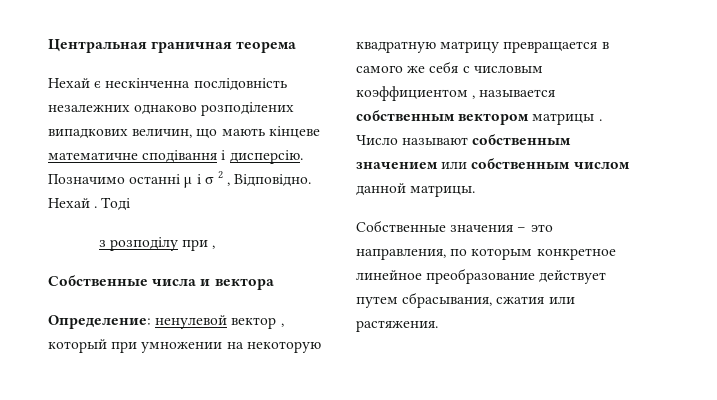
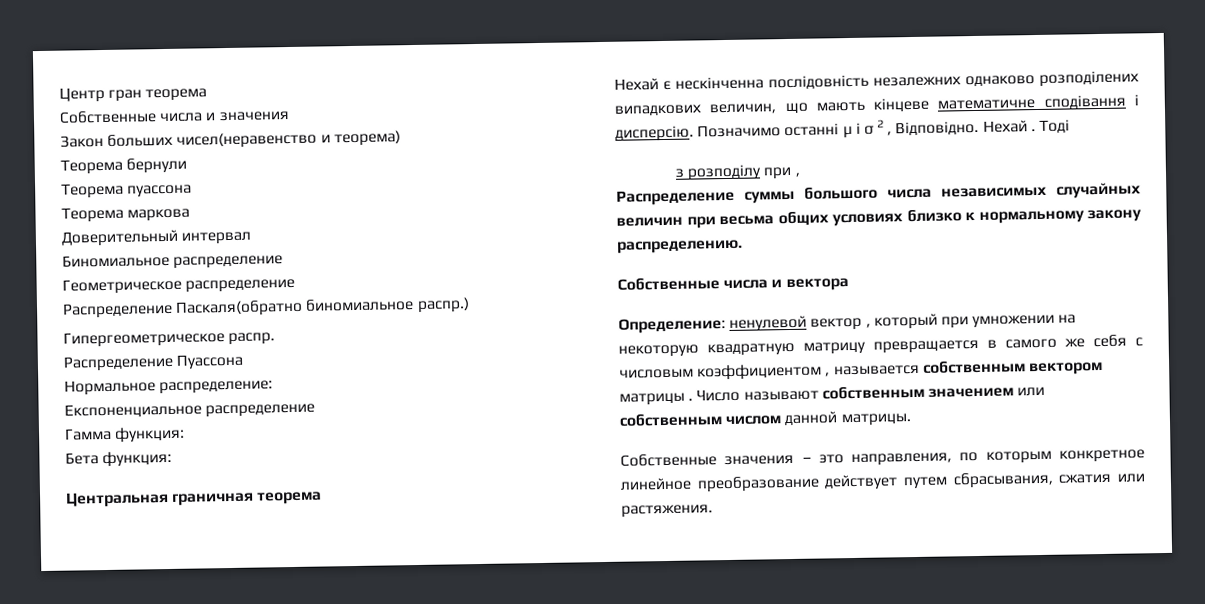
(48, 46) none -> [59,86,208,103] [59,110,290,124] [60,130,401,149] [60,157,188,175] [61,182,193,199] [61,206,191,223] [61,229,253,247] [62,253,284,269] [62,277,296,295] [62,297,470,319] [63,330,276,348] [63,353,245,372] [64,379,274,396] [64,402,316,419] [64,426,186,443] [65,450,173,468] Центр гран теорема // Собственные числа и значения // Закон больших чисел(неравенство и теорема) // Теорема бернули // Теорема пуассона // Теорема маркова // Доверительный интервал // Биномиальное распределение // Геометрическое распределение // Распределение Паскаля(обратно биномиальное распр.) // Гипергеометрическое распр. // Распределение Пуассона // Нормальное распределение: // Експоненциальное распределение // Гамма функция: // Бета функция: //
(216, 247) none -> [616,182,1141,206] [616,209,1142,229] [617,239,743,254] // Распределение суммы большого числа независимых случайных величин при весьма общих условиях близко к нормальному закону распределению.

